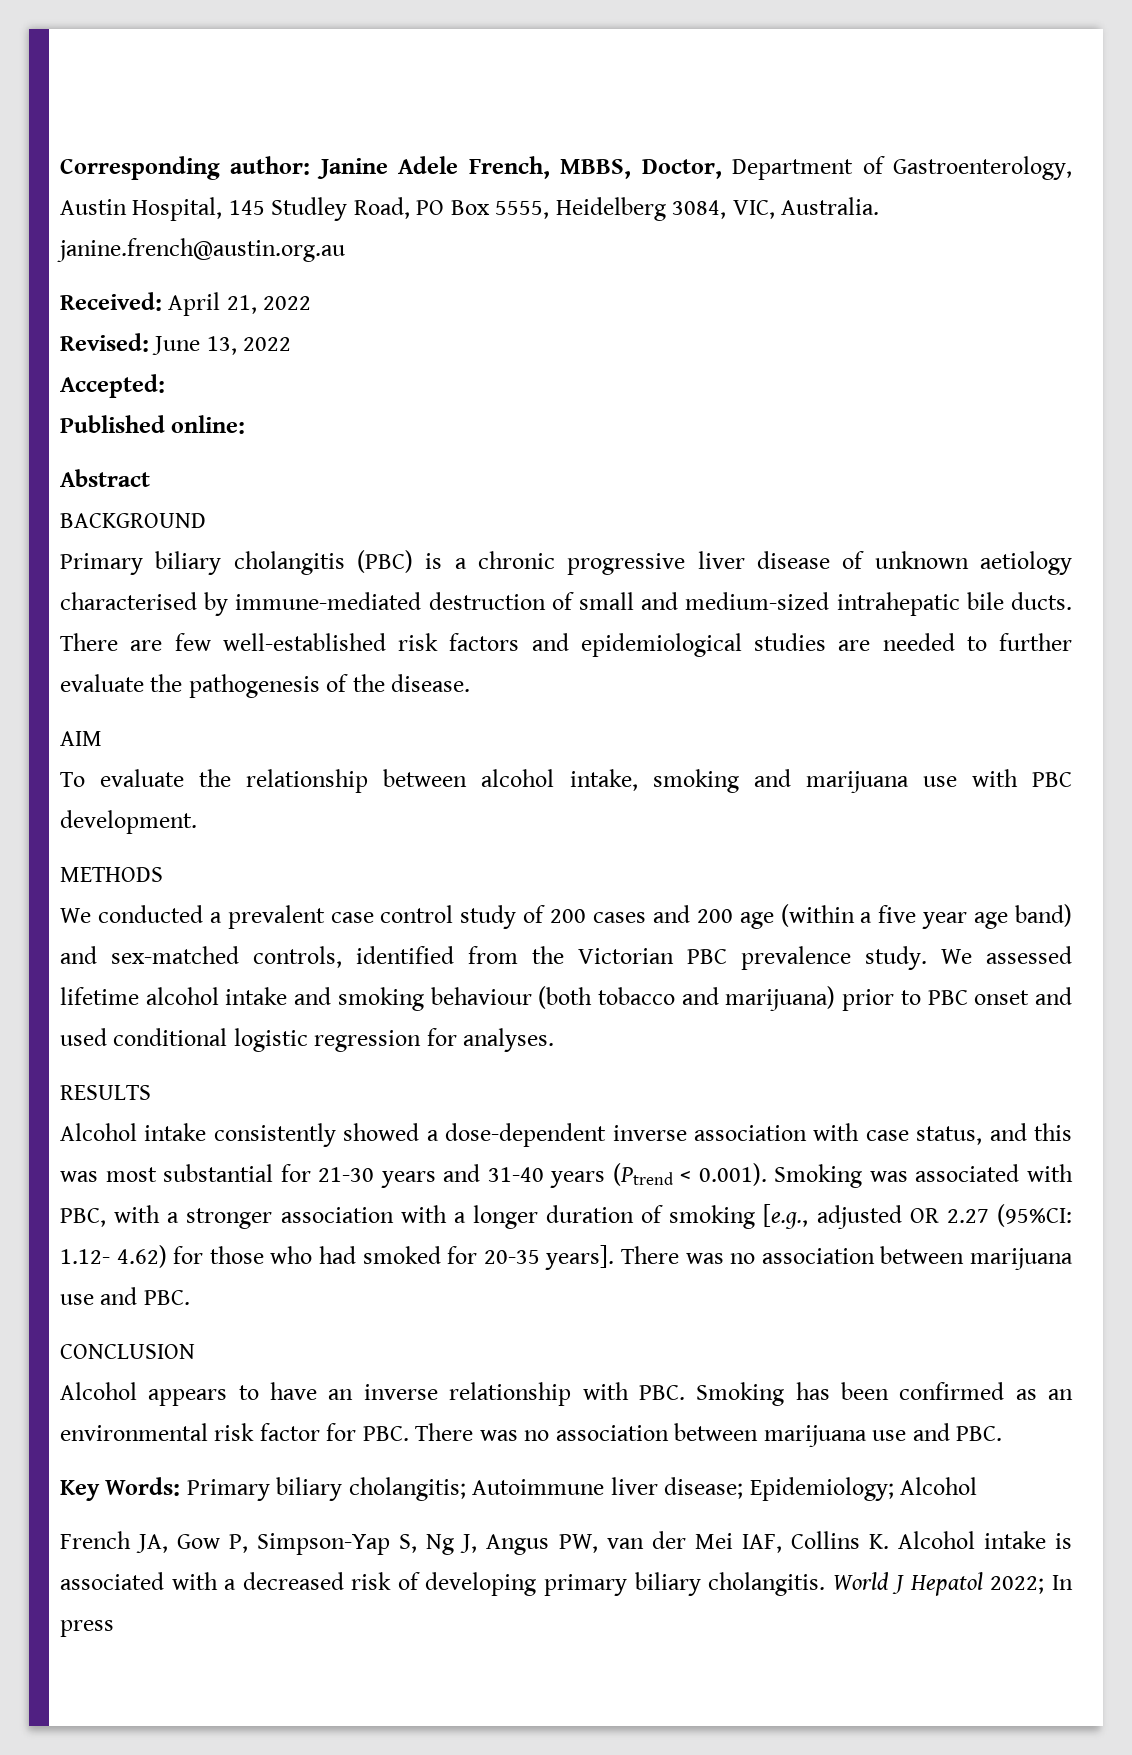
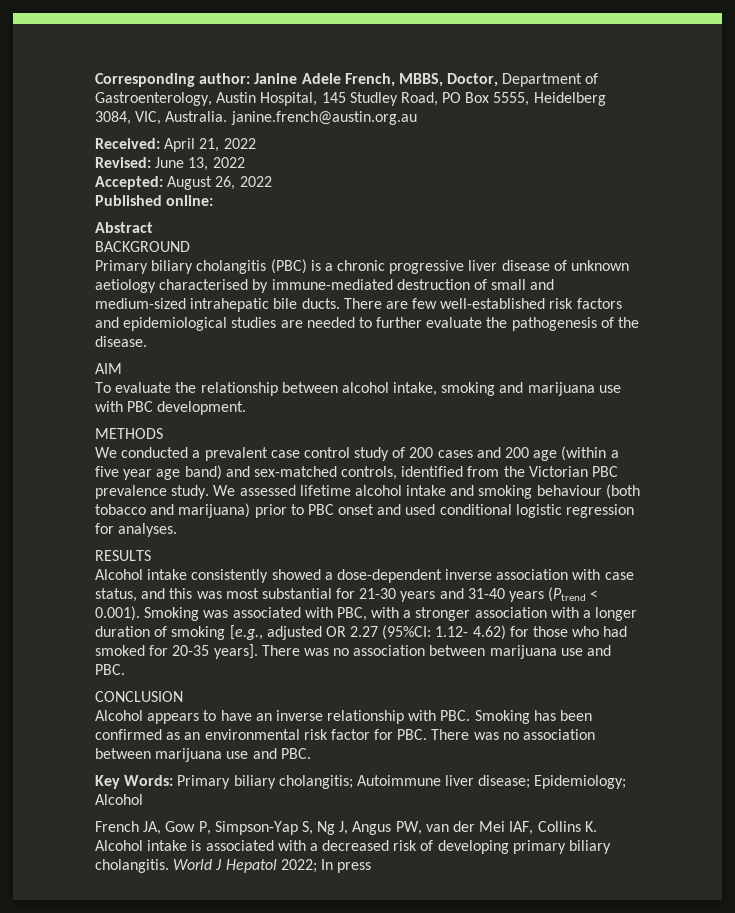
(165, 386) none -> [167,176,272,190] August 26, 2022

